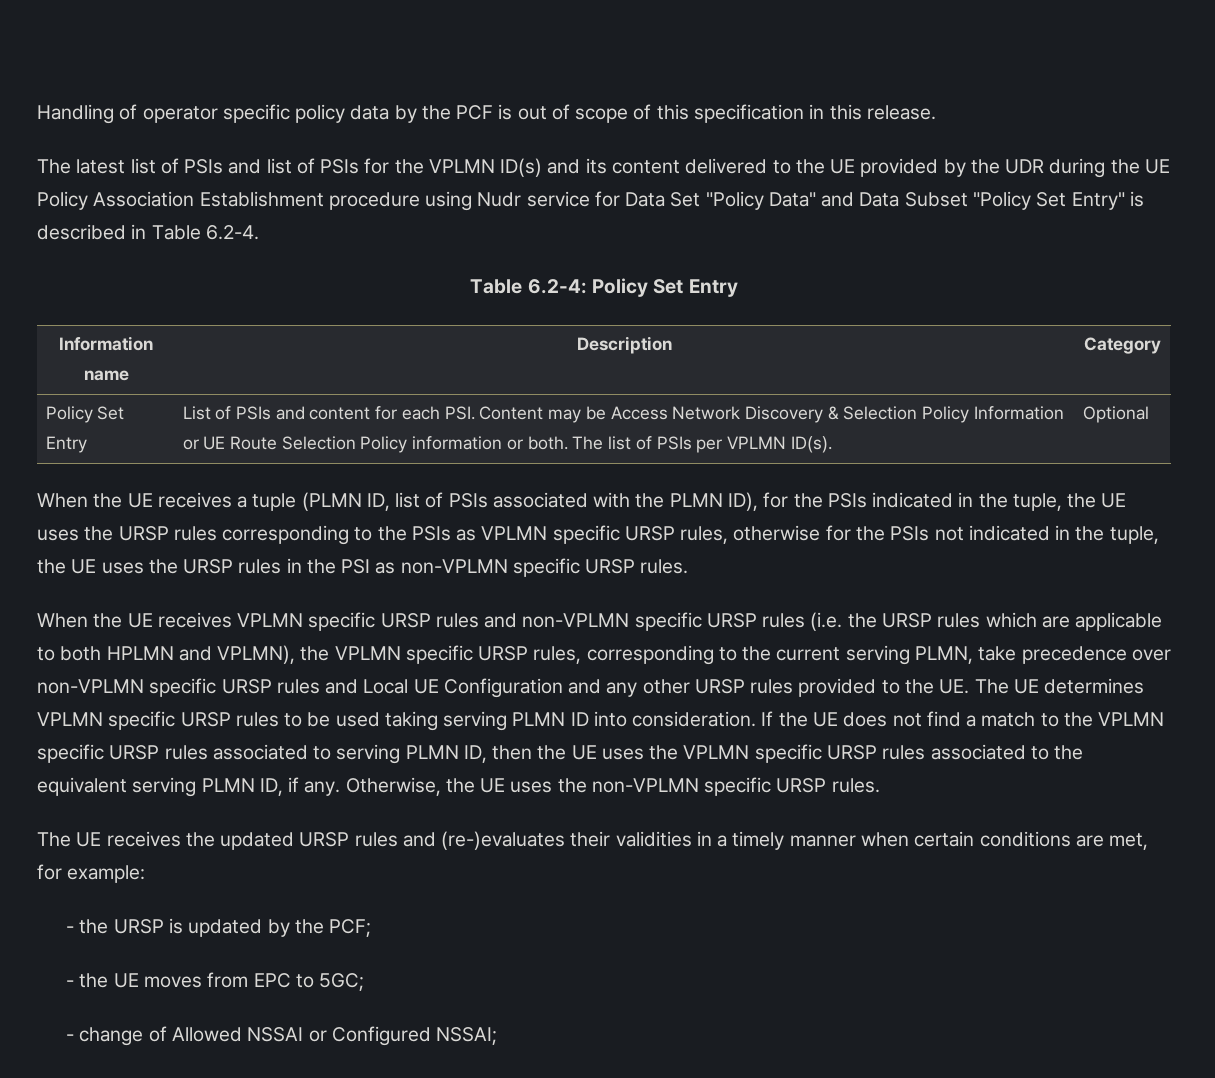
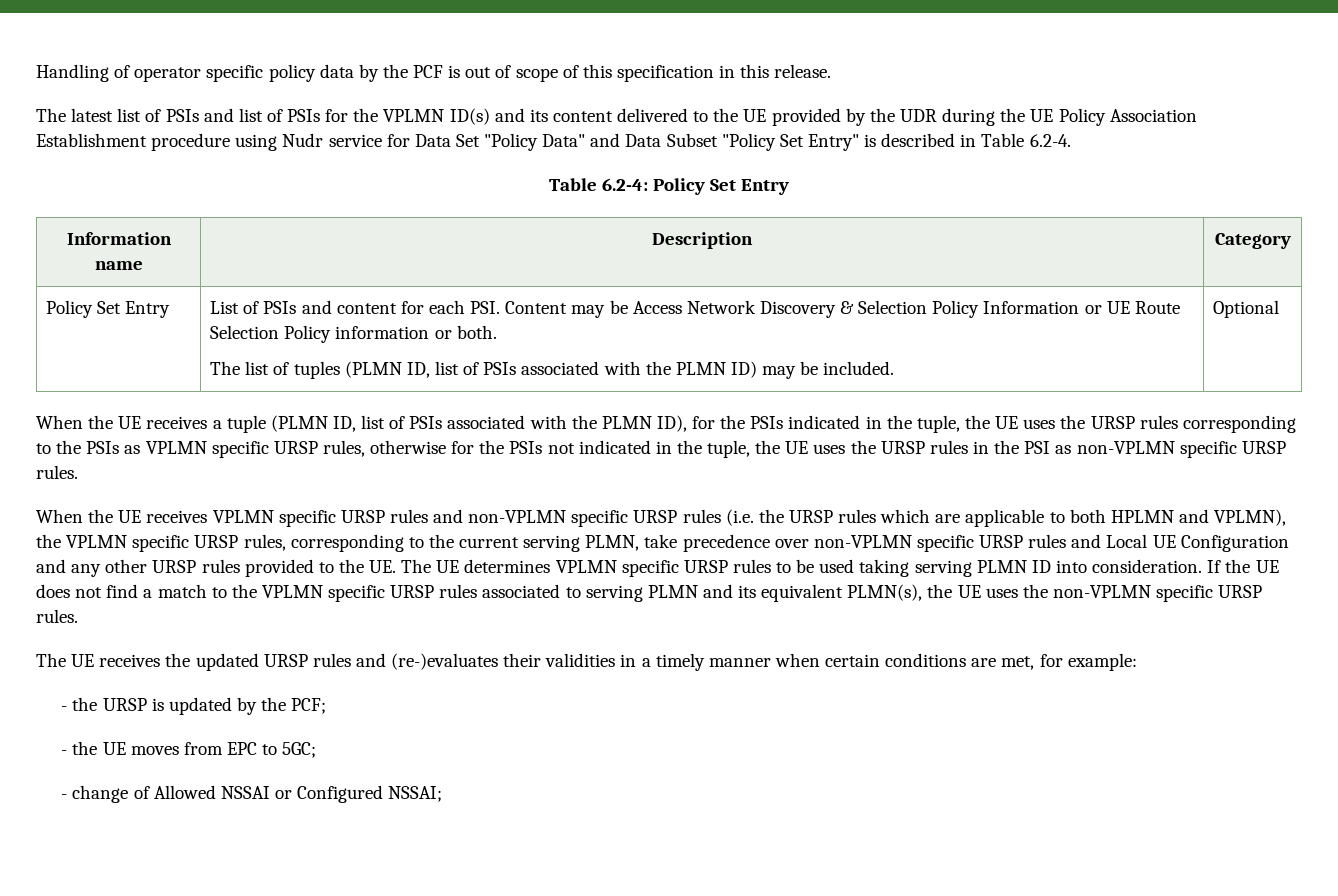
(568, 443) none -> (497, 332) //
[656,436,832,453] PSIs per VPLMN ID(s). -> [293,361,895,379] tuples (PLMN ID, list of PSIs associated with the PLMN ID) may be included.
[463,744,1084,763] [37,777,441,797] ID, then the UE uses the VPLMN specific URSP rules associated to the equivalent serving PLMN ID, if any. Otherwise, -> [702,584,923,602] and its equivalent PLMN(s),

